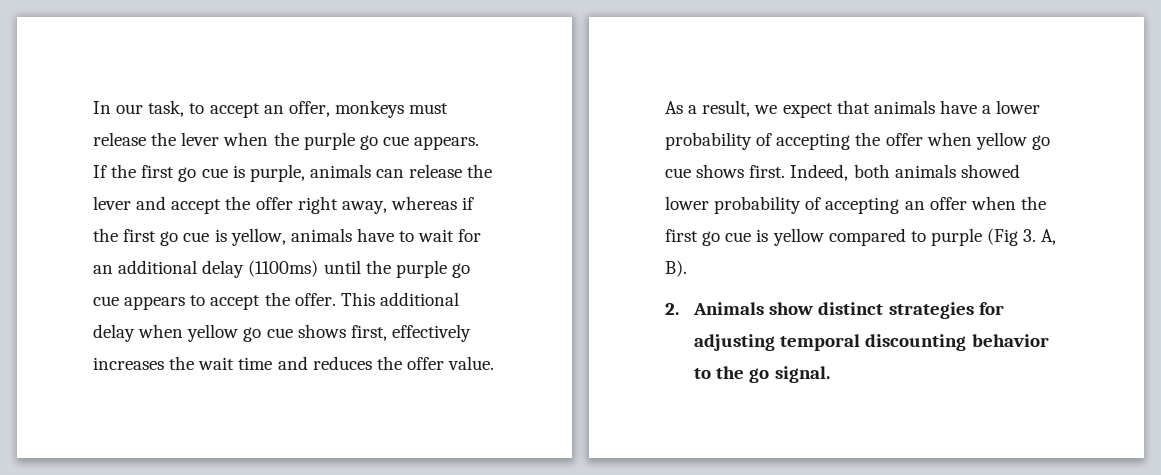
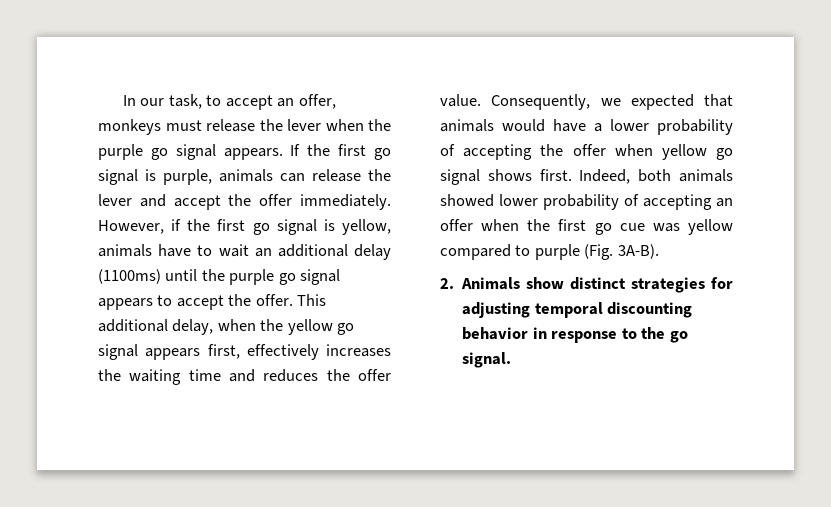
[382,136,409,146] cue -> [175,144,216,160] signal
[201,168,228,178] cue -> [98,169,138,185] signal
[297,196,457,214] right away, whereas -> [300,194,392,210] [98,220,164,234] immediately. However,
[183,232,210,242] cue -> [276,219,317,235] signal
[458,229,482,242] for -> (249, 250) none
[93,296,119,306] cue -> [300,269,341,285] signal
[93,324,346,342] delay when yellow go cue shows -> [172,319,355,335] [98,344,201,360] delay, when the yellow go signal appears
[198,357,235,370] wait -> [129,369,182,385] waiting
[665,100,833,118] As a result, we expect -> [491,94,694,110] Consequently, we expected
(935, 107) none -> [502,119,545,132] would
[665,168,691,178] cue -> [440,169,480,185] signal
[756,229,769,242] is -> [652,223,680,232] was
[987,228,1057,246] [665,260,687,277] (Fig 3. A, B). -> [584,244,659,260] (Fig. 3A-B).
(1049, 340) none -> [532,327,618,343] in response

